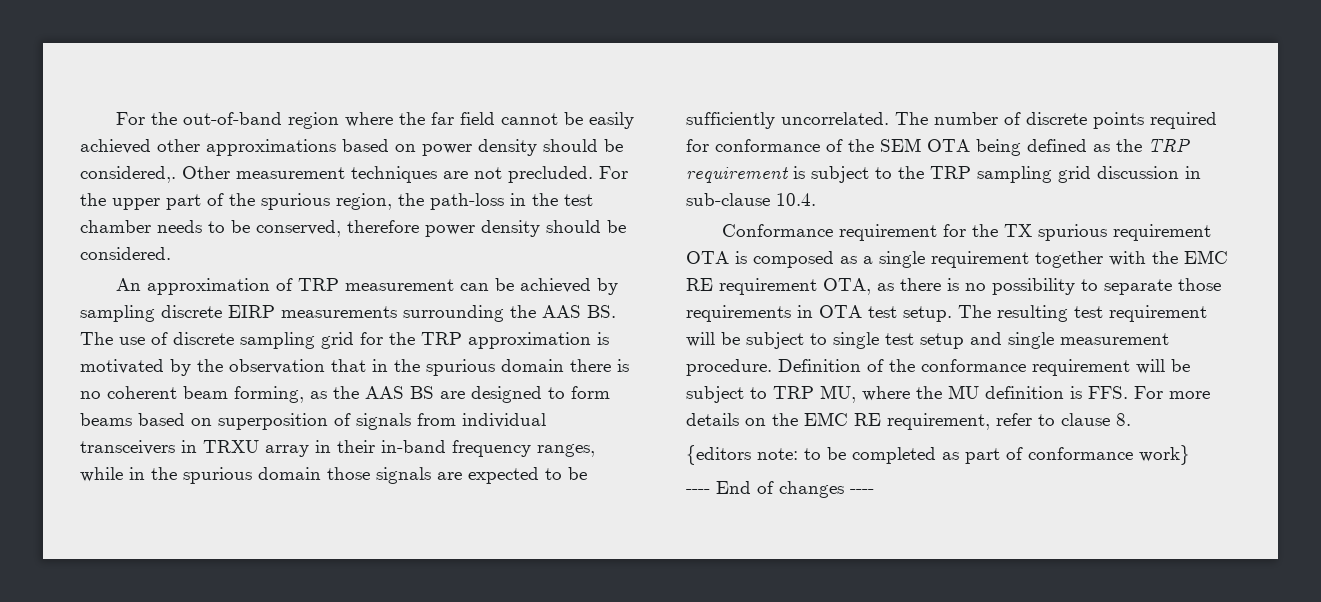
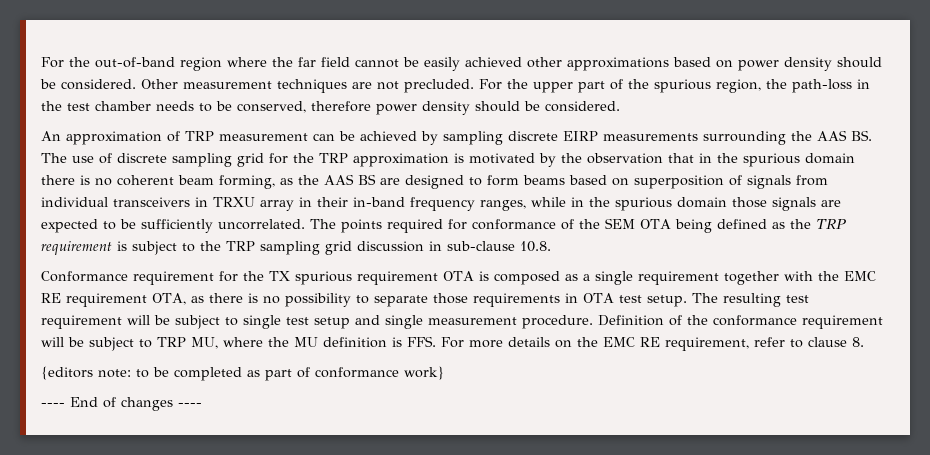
[80,166,176,183] considered,. -> [61,79,136,90] considered.
[934,112,1087,125] number of discrete -> (336, 224) none
[776,193,816,206] 10.4. -> [520,241,551,252] 10.8.

